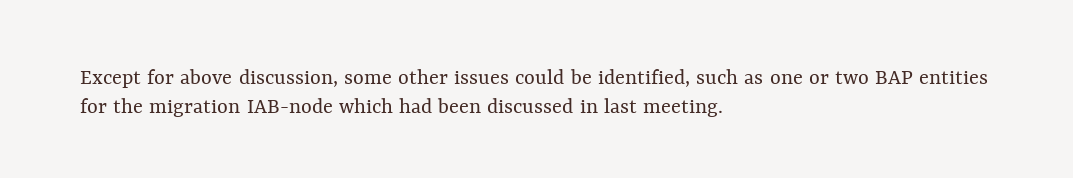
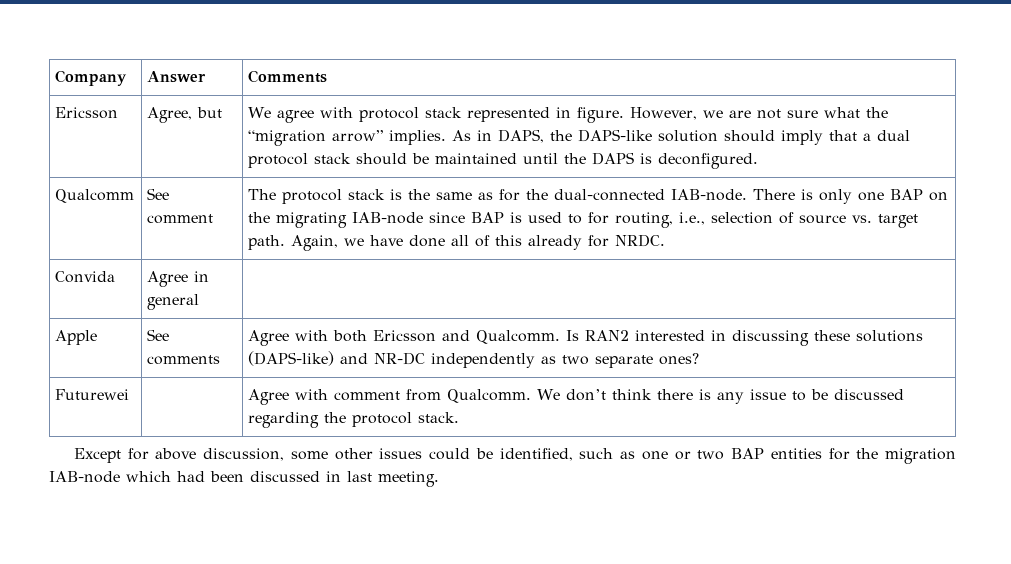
(80, 79) none -> [55,70,128,86] [147,71,207,83] [248,70,328,83] [55,107,119,119] [147,107,223,123] [248,107,889,123] [248,129,911,146] [248,152,759,169] [55,189,135,203] [147,188,170,200] [147,214,214,224] [248,189,949,204] [248,212,919,228] [248,234,666,251] [55,271,116,283] [147,271,210,287] [147,294,200,310] [55,330,98,345] [147,329,170,341] [147,355,221,365] [248,330,924,346] [248,351,700,368] [55,389,130,400] [248,389,905,405] [248,412,460,428] Company | Answer | Comments // Ericsson | Agree, but | We agree with protocol stack represented in figure. However, we are not sure what the “migration arrow” implies. As in DAPS, the DAPS-like solution should imply that a dual protocol stack should be maintained until the DAPS is deconfigured. // Qualcomm | See comment | The protocol stack is the same as for the dual-connected IAB-node. There is only one BAP on the migrating IAB-node since BAP is used to for routing, i.e., selection of source vs. target path. Again, we have done all of this already for NRDC. // Convida | Agree in general | // Apple | See comments | Agree with both Ericsson and Qualcomm. Is RAN2 interested in discussing these solutions (DAPS-like) and NR-DC independently as two separate ones? // Futurewei | | Agree with comment from Qualcomm. We don’t think there is any issue to be discussed regarding the protocol stack. //

